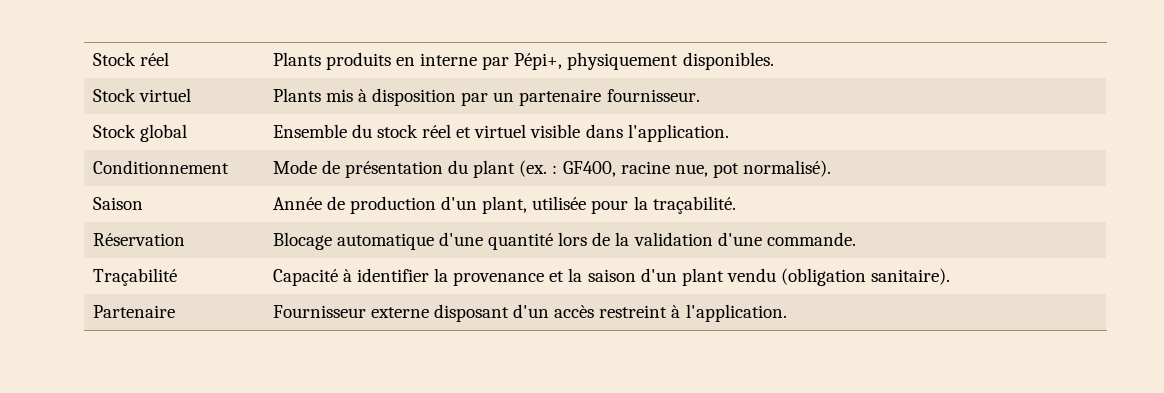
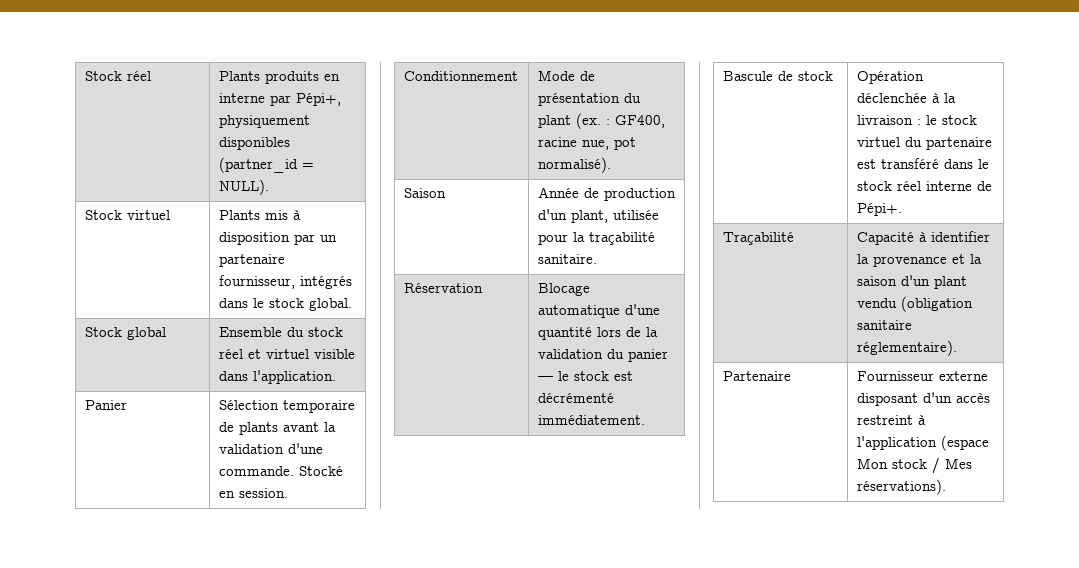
[682,52,774,70] disponibles. -> [218,137,290,150] [218,157,314,173] [218,179,269,195] disponibles (partner_id = NULL).
[606,89,700,102] fournisseur. -> [218,275,352,289] [218,298,352,311] fournisseur, intégrés dans le stock global.
(729, 133) none -> [84,400,127,410] [218,400,355,413] [218,422,336,435] [218,443,323,454] [218,466,343,476] [218,488,288,498] // Panier | Sélection temporaire de plants avant la validation d'une commande. Stocké en session.
[652,196,736,214] traçabilité. -> [588,232,655,245] [537,254,597,264] traçabilité sanitaire.
[717,232,856,246] d'une commande. -> [606,349,668,362] [537,371,633,381] [537,393,614,403] [537,415,645,425] [722,71,833,81] [856,71,924,84] [856,93,956,103] [856,115,977,125] [856,137,992,150] [856,158,989,169] [856,181,992,191] [856,203,902,216] du panier — le stock est décrémenté immédiatement. // Bascule de stock | Opération déclenchée à la livraison : le stock virtuel du partenaire est transféré dans le stock réel interne de Pépi+.
[871,268,951,285] sanitaire). -> [856,320,912,330] [856,340,957,356] sanitaire réglementaire).
[685,304,787,322] l'application. -> [856,435,989,451] [856,457,972,474] [856,479,946,495] l'application (espace Mon stock / Mes réservations).

